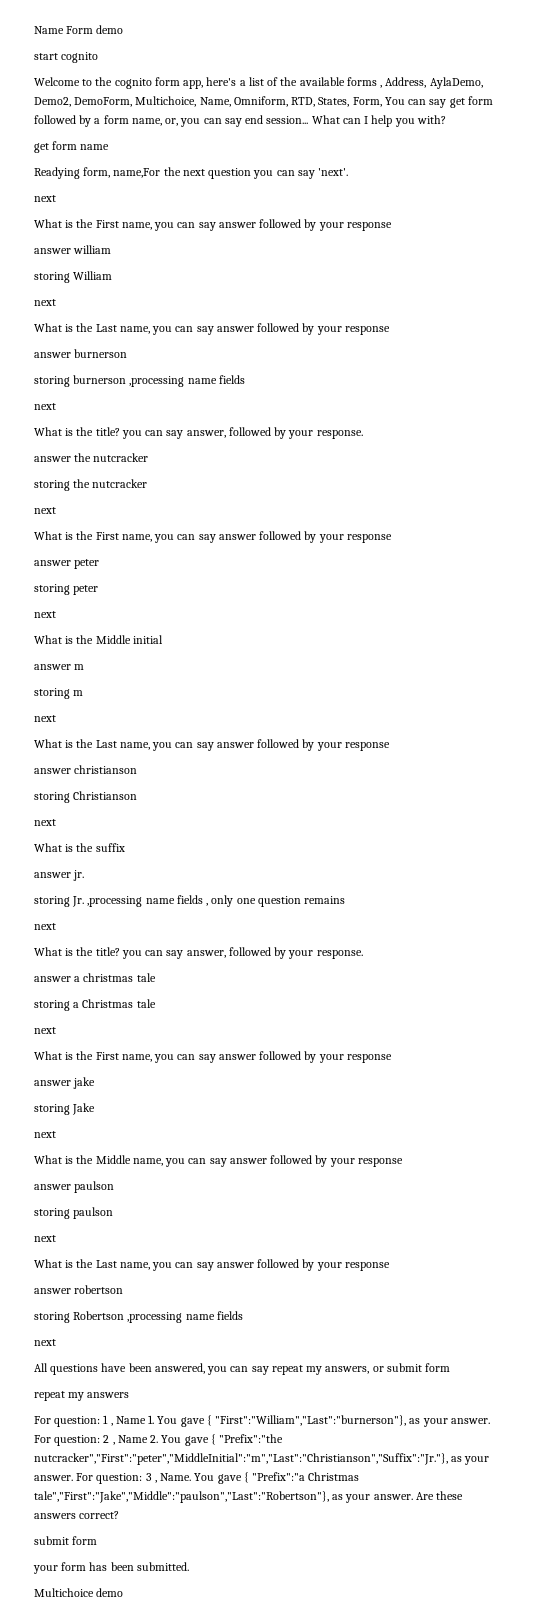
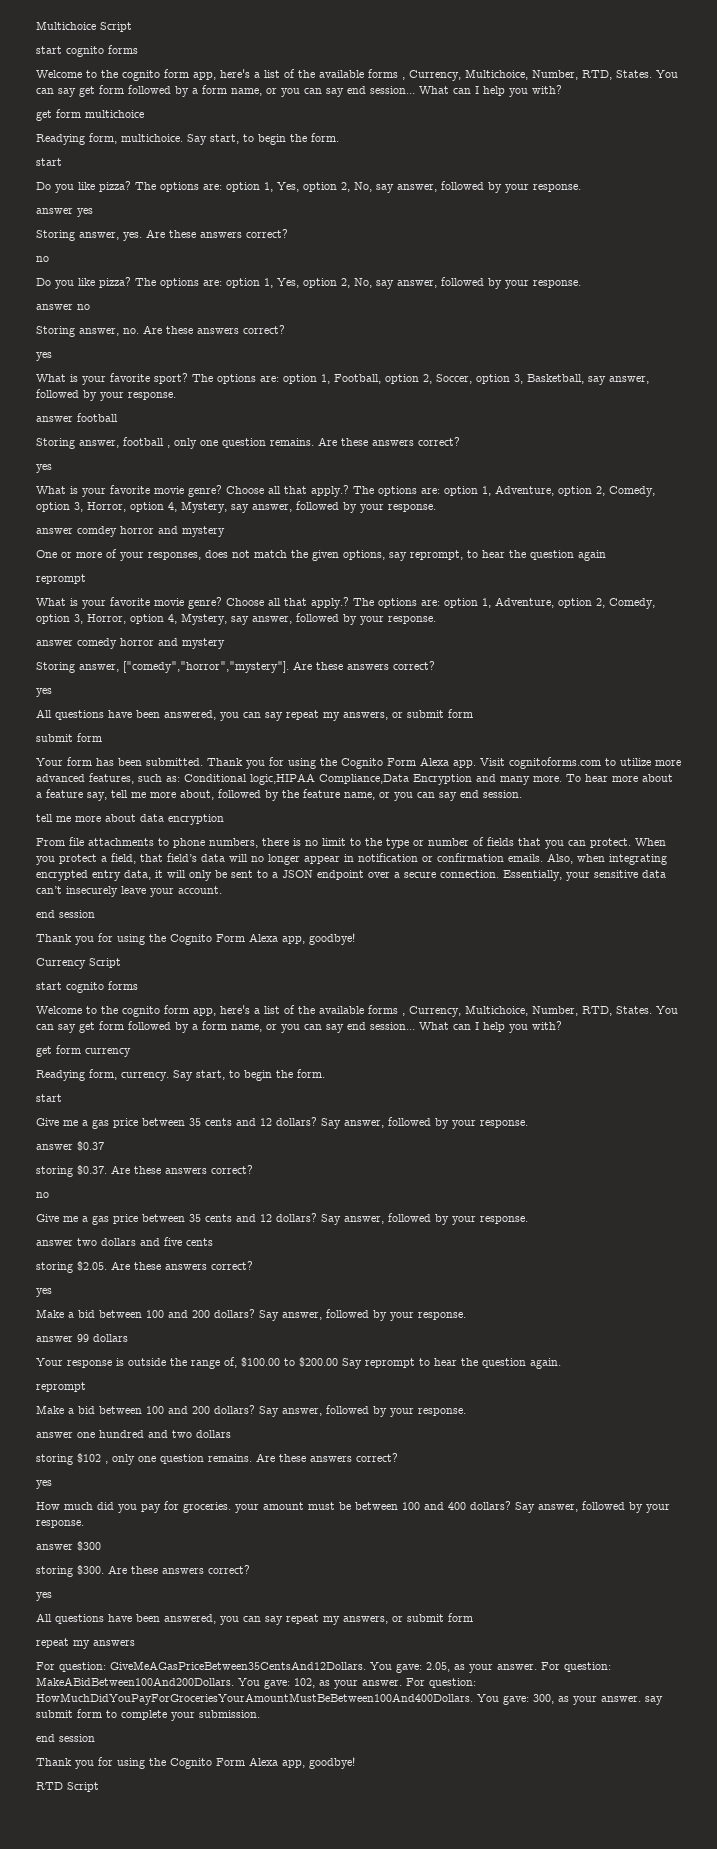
[34,25,124,34] [34,52,99,63] Name Form demo // start cognito -> [36,21,132,32] [36,45,138,57] Multichoice Script // start cognito forms
[385,77,483,89] [34,96,382,107] Address, AylaDemo, Demo2, DemoForm, Multichoice, Name, Omniform, RTD, States, Form, -> [409,69,652,81] Currency, Multichoice, Number, RTD, States.
[165,118,179,126] or, -> [266,88,277,94] or
[80,144,110,150] [34,167,349,179] [34,195,56,202] [34,219,392,231] [34,245,112,254] [34,271,113,283] [34,299,56,306] [34,323,390,335] [34,349,128,358] [34,375,245,387] [34,403,56,410] [34,427,363,439] [34,453,149,462] [34,479,148,491] [34,507,56,514] [34,531,392,543] [34,559,100,569] [34,584,99,595] [34,611,56,618] [34,635,163,644] [34,664,85,670] [34,688,84,699] [34,715,56,722] [34,739,390,751] [34,765,138,774] [34,791,138,803] [34,819,56,826] [34,843,125,852] [34,870,85,881] [34,895,346,907] [34,923,56,930] [34,947,363,959] [34,973,156,982] [34,999,156,1011] [34,1027,56,1034] [34,1051,392,1063] [34,1077,96,1089] [34,1103,96,1115] [34,1131,56,1138] [34,1155,403,1167] [34,1181,115,1193] [34,1207,114,1219] [34,1235,56,1242] [34,1259,390,1271] [34,1285,124,1294] [34,1311,243,1323] [34,1339,56,1346] name // Readying form, name,For the next question you can say 'next'. // next // What is the First name, you can say answer followed by your response // answer william // storing William // next // What is the Last name, you can say answer followed by your response // answer burnerson // storing burnerson ,processing name fields // next // What is the title? you can say answer, followed by your response. // answer the nutcracker // storing the nutcracker // next // What is the First name, you can say answer followed by your response // answer peter // storing peter // next // What is the Middle initial // answer m // storing m // next // What is the Last name, you can say answer followed by your response // answer christianson // storing Christianson // next // What is the suffix // answer jr. // storing Jr. ,processing name fields , only one question remains // next // What is the title? you can say answer, followed by your response. // answer a christmas tale // storing a Christmas tale // next // What is the First name, you can say answer followed by your response // answer jake // storing Jake // next // What is the Middle name, you can say answer followed by your response // answer paulson // storing paulson // next // What is the Last name, you can say answer followed by your response // answer robertson // storing Robertson ,processing name fields // next -> [85,110,144,118] [36,133,339,145] [36,158,62,166] [36,181,581,193] [36,208,93,217] [36,229,288,241] [36,256,49,262] [36,277,581,289] [36,304,90,310] [36,325,285,337] [36,352,52,361] [36,373,649,385] [36,389,176,401] [36,413,118,422] [36,437,460,449] [36,464,52,473] [36,485,655,497] [36,501,436,513] [36,526,225,537] [36,549,606,561] [36,574,86,584] [36,597,655,609] [36,613,436,625] [36,638,225,649] [36,661,435,673] [36,688,52,697] [36,709,473,721] [36,733,102,742] [36,757,681,769] [36,773,673,785] [36,789,522,801] [36,814,224,825] [36,837,666,849] [36,853,667,865] [36,870,666,881] [36,886,222,897] [36,910,95,918] [36,933,355,945] [36,958,121,969] [36,981,138,993] [36,1005,678,1017] [36,1021,562,1033] [36,1045,131,1057] [36,1069,325,1081] [36,1094,62,1102] [36,1117,528,1129] [36,1141,104,1151] [36,1165,253,1177] [36,1192,49,1198] [36,1213,528,1225] [36,1237,213,1246] [36,1261,253,1273] [36,1288,52,1297] [36,1309,466,1321] [36,1334,128,1342] [36,1357,561,1369] [36,1382,86,1392] [36,1405,466,1417] [36,1430,231,1438] [36,1453,398,1465] [36,1480,52,1489] [36,1501,670,1513] [36,1520,84,1528] [36,1541,101,1551] [36,1565,250,1577] [36,1592,52,1601] multichoice // Readying form, multichoice. Say start, to begin the form. // start // Do you like pizza? The options are: option 1, Yes, option 2, No, say answer, followed by your response. // answer yes // Storing answer, yes. Are these answers correct? // no // Do you like pizza? The options are: option 1, Yes, option 2, No, say answer, followed by your response. // answer no // Storing answer, no. Are these answers correct? // yes // What is your favorite sport? The options are: option 1, Football, option 2, Soccer, option 3, Basketball, say answer, followed by your response. // answer football // Storing answer, football , only one question remains. Are these answers correct? // yes // What is your favorite movie genre? Choose all that apply.? The options are: option 1, Adventure, option 2, Comedy, option 3, Horror, option 4, Mystery, say answer, followed by your response. // answer comdey horror and mystery // One or more of your responses, does not match the given options, say reprompt, to hear the question again // reprompt // What is your favorite movie genre? Choose all that apply.? The options are: option 1, Adventure, option 2, Comedy, option 3, Horror, option 4, Mystery, say answer, followed by your response. // answer comedy horror and mystery // Storing answer, ["comedy","horror","mystery"]. Are these answers correct? // yes // All questions have been answered, you can say repeat my answers, or submit form // submit form // Your form has been submitted. Thank you for using the Cognito Form Alexa app. Visit cognitoforms.com to utilize more advanced features, such as: Conditional logic,HIPAA Compliance,Data Encryption and many more. To hear more about a feature say, tell me more about, followed by the feature name, or you can say end session. // tell me more about data encryption // From file attachments to phone numbers, there is no limit to the type or number of fields that you can protect. When you protect a field, that field’s data will no longer appear in notification or confirmation emails. Also, when integrating encrypted entry data, it will only be sent to a JSON endpoint over a secure connection. Essentially, your sensitive data can’t insecurely leave your account. // end session // Thank you for using the Cognito Form Alexa app, goodbye! // Currency Script // start cognito forms // Welcome to the cognito form app, here's a list of the available forms , Currency, Multichoice, Number, RTD, States. You can say get form followed by a form name, or you can say end session... What can I help you with? // get form currency // Readying form, currency. Say start, to begin the form. // start // Give me a gas price between 35 cents and 12 dollars? Say answer, followed by your response. // answer $0.37 // storing $0.37. Are these answers correct? // no // Give me a gas price between 35 cents and 12 dollars? Say answer, followed by your response. // answer two dollars and five cents // storing $2.05. Are these answers correct? // yes // Make a bid between 100 and 200 dollars? Say answer, followed by your response. // answer 99 dollars // Your response is outside the range of, $100.00 to $200.00 Say reprompt to hear the question again. // reprompt // Make a bid between 100 and 200 dollars? Say answer, followed by your response. // answer one hundred and two dollars // storing $102 , only one question remains. Are these answers correct? // yes // How much did you pay for groceries. your amount must be between 100 and 400 dollars? Say answer, followed by your response. // answer $300 // storing $300. Are these answers correct? // yes
[103,1415,490,1427] [34,1434,284,1446] [34,1453,490,1465] [34,1472,360,1484] [34,1491,464,1503] [34,1511,120,1519] [34,1536,98,1545] [33,1562,189,1574] [34,1588,124,1597] 1 , Name 1. You gave { "First":"William","Last":"burnerson"}, as your answer. For question: 2 , Name 2. You gave { "Prefix":"the nutcracker","First":"peter","MiddleInitial":"m","Last":"Christianson","Suffix":"Jr."}, as your answer. For question: 3 , Name. You gave { "Prefix":"a Christmas tale","First":"Jake","Middle":"paulson","Last":"Robertson"}, as your answer. Are these answers correct? // submit form // your form has been submitted. // Multichoice demo -> [110,1661,611,1673] [36,1677,476,1689] [36,1693,663,1705] [36,1709,260,1721] [36,1734,95,1742] [36,1757,355,1769] [36,1782,99,1792] GiveMeAGasPriceBetween35CentsAnd12Dollars. You gave: 2.05, as your answer. For question: MakeABidBetween100And200Dollars. You gave: 102, as your answer. For question: HowMuchDidYouPayForGroceriesYourAmountMustBeBetween100And400Dollars. You gave: 300, as your answer. say submit form to complete your submission. // end session // Thank you for using the Cognito Form Alexa app, goodbye! // RTD Script

